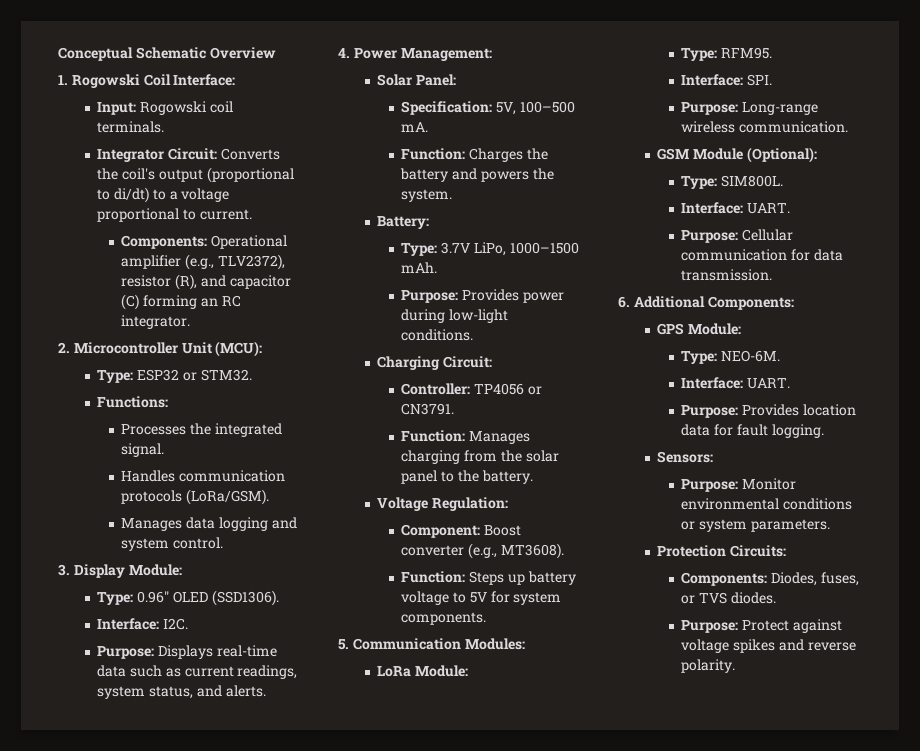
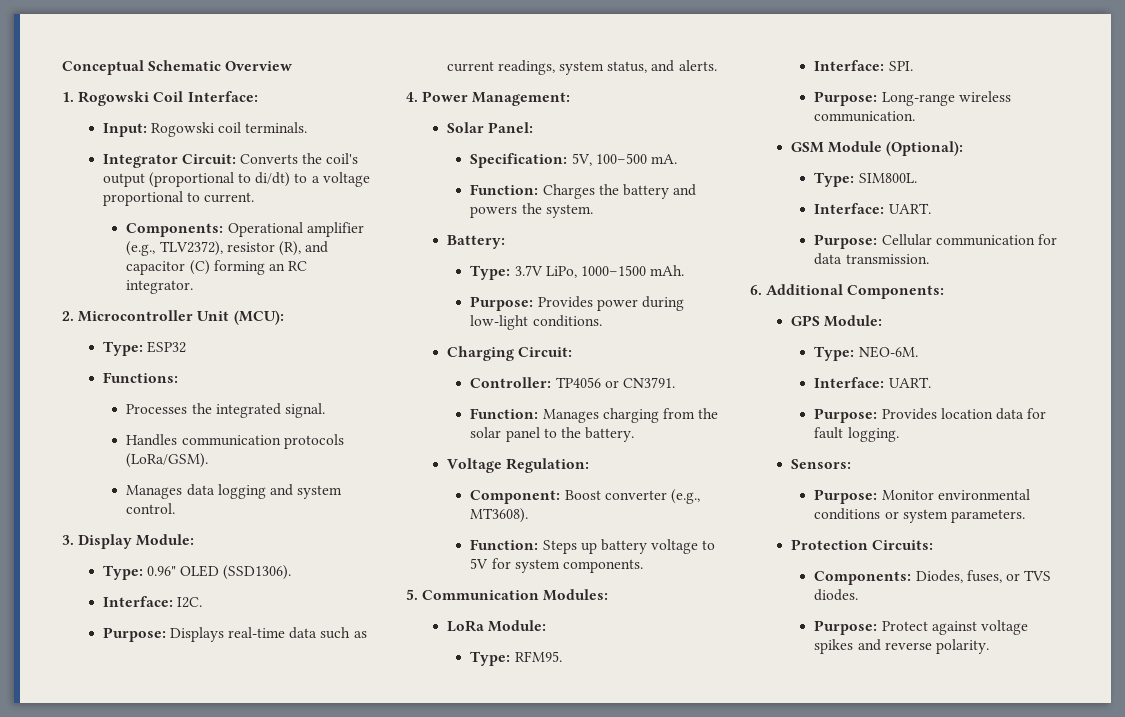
[182,369,252,381] or STM32. -> (186, 347) none

